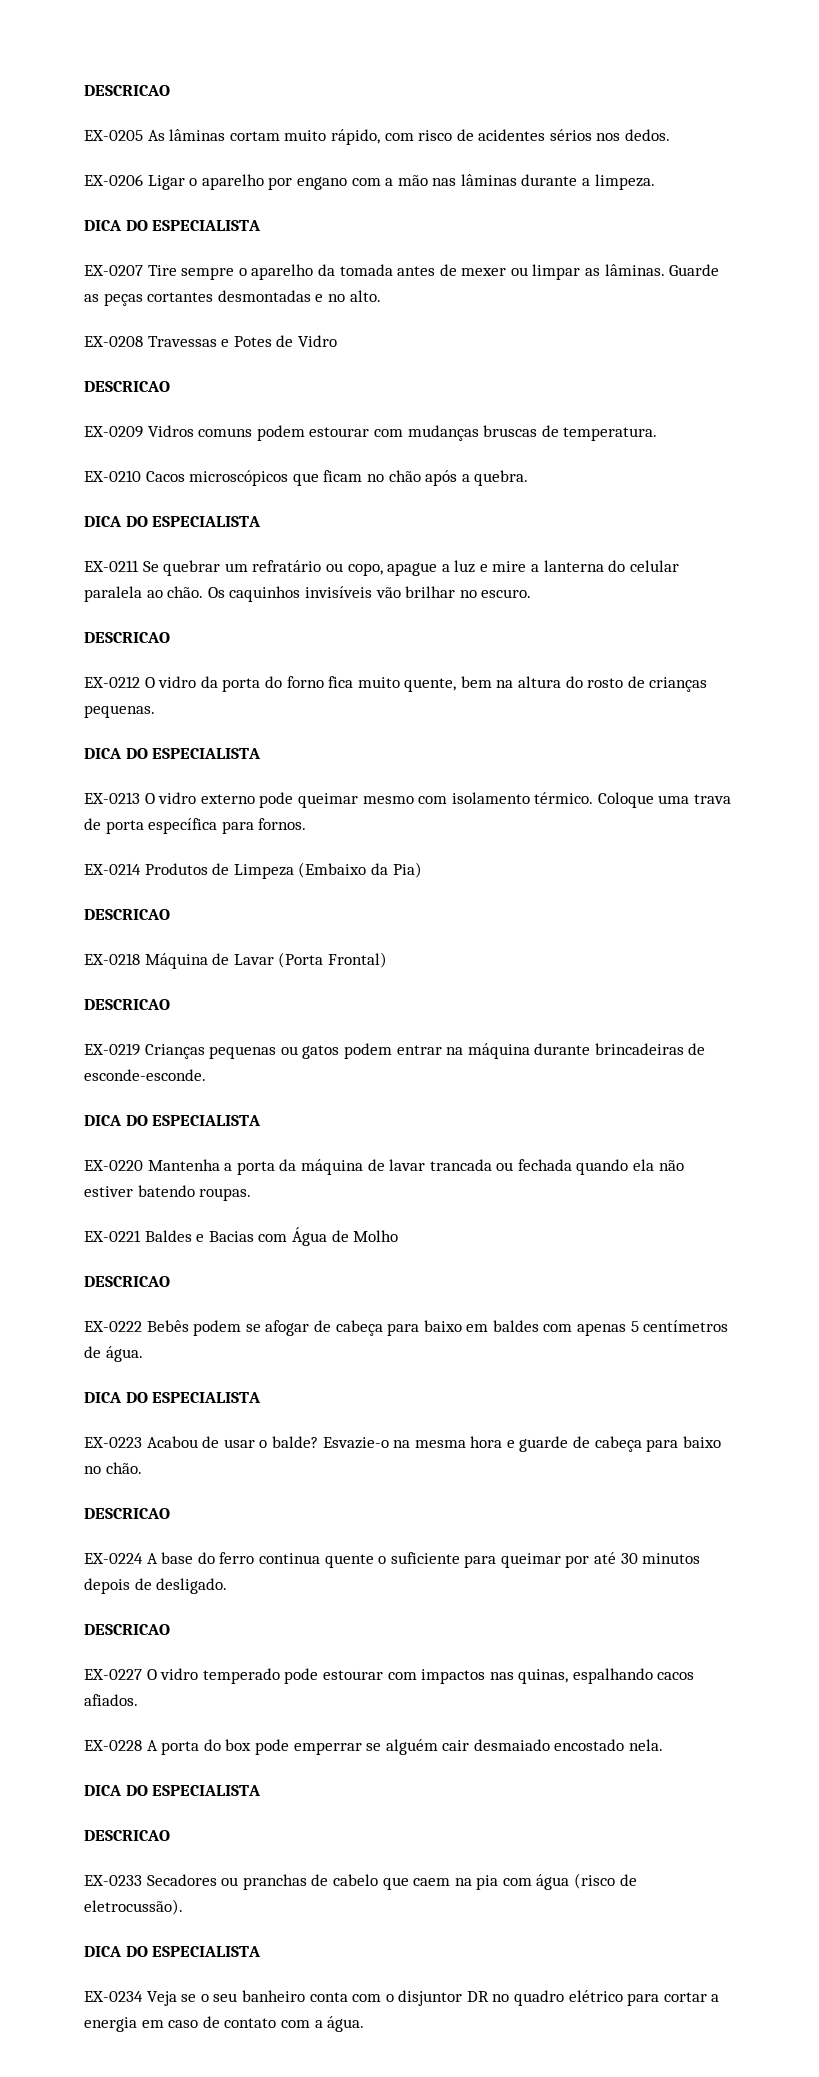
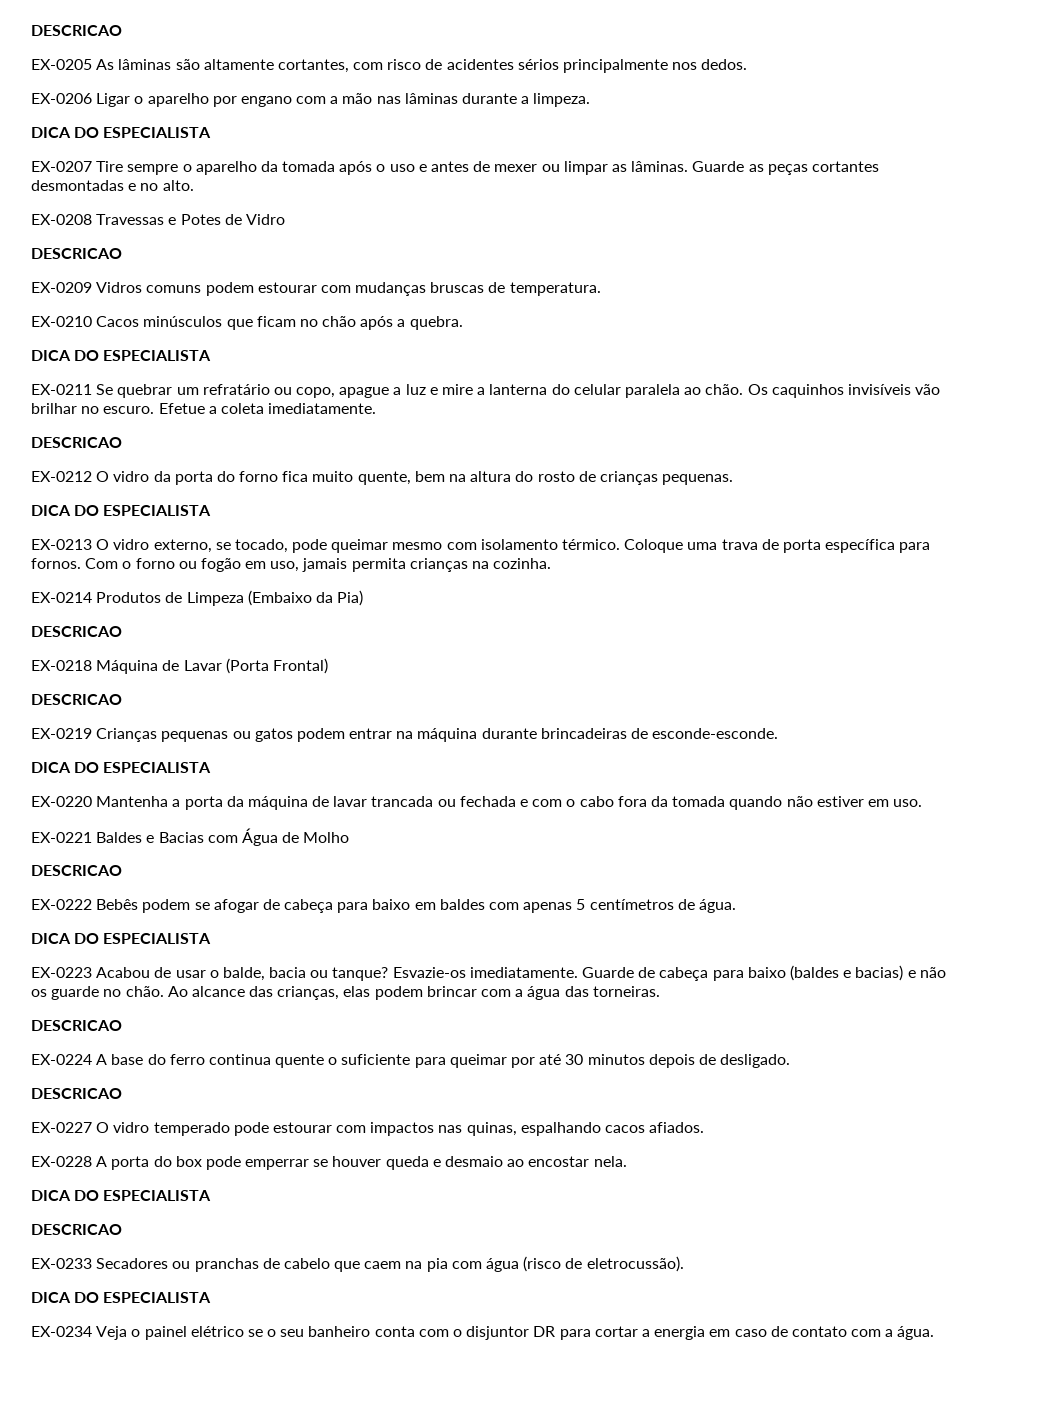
[229,129,380,145] cortam muito rápido, -> [175,59,349,73] são altamente cortantes,
(592, 135) none -> [563,59,669,73] principalmente
(393, 270) none -> [339,161,427,175] após o uso e
[189,470,289,486] microscópicos -> [143,316,223,327] minúsculos
(532, 593) none -> [158,403,377,414] Efetue a coleta imediatamente.
[200,794,255,804] externo -> [153,539,288,553] externo, se tocado,
(307, 824) none -> [85,558,552,572] Com o forno ou fogão em uso, jamais permita crianças na cozinha.
[576,1159,684,1175] [84,1185,252,1201] quando ela não estiver batendo roupas. -> [520,796,923,810] e com o cabo fora da tomada quando não estiver em uso.
[271,1436,721,1452] [84,1462,142,1474] balde? Esvazie-o na mesma hora e guarde de cabeça para baixo no chão. -> [222,965,946,981] [31,986,660,1000] balde, bacia ou tanque? Esvazie-os imediatamente. Guarde de cabeça para baixo (baldes e bacias) e não os guarde no chão. Ao alcance das crianças, elas podem brincar com a água das torneiras.
[385,1739,625,1755] alguém cair desmaiado encostado -> [332,1156,590,1170] houver queda e desmaio ao encostar
(177, 1998) none -> [131,1326,244,1340] o painel elétrico
[492,1990,623,2006] no quadro elétrico -> (556, 1331) none

